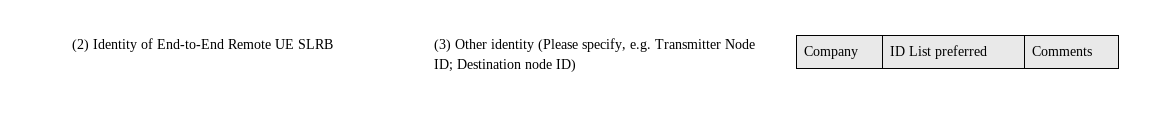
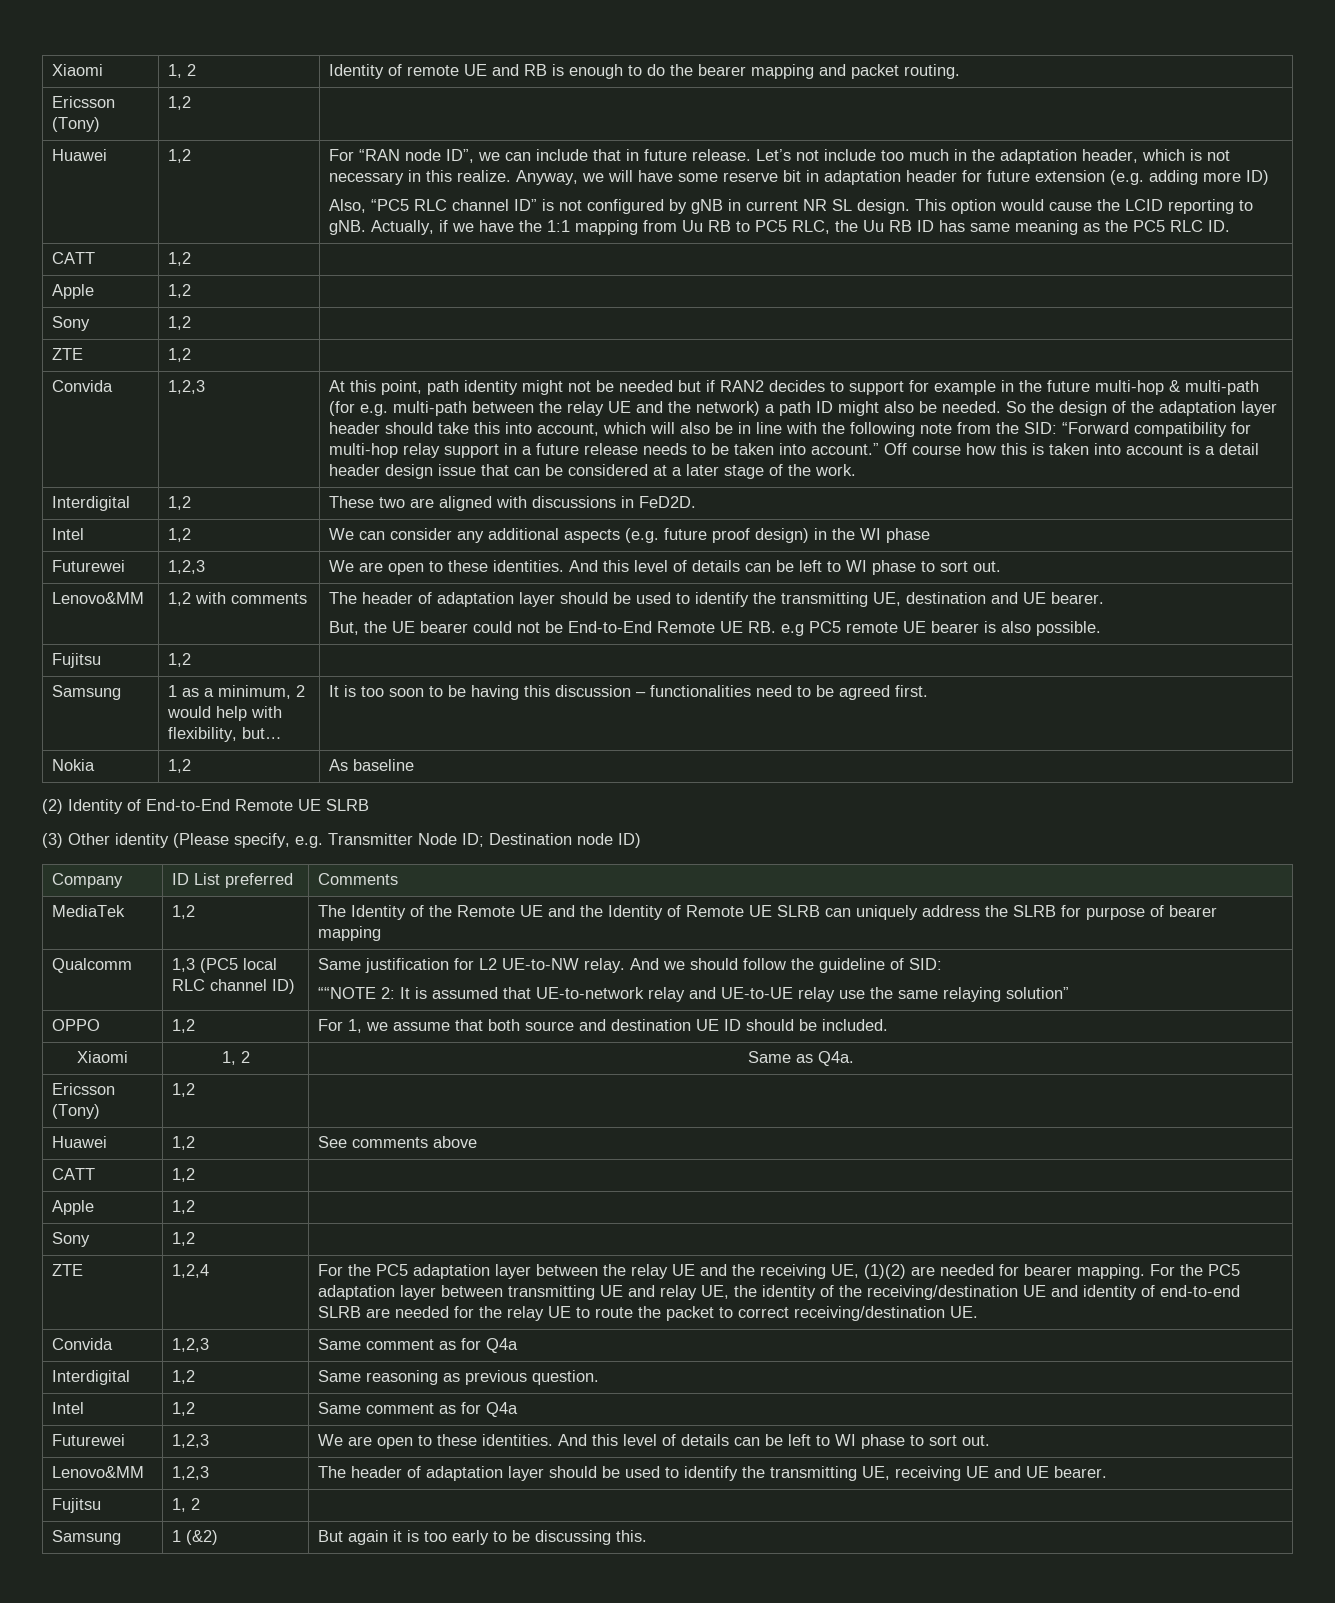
(72, 45) none -> [51,64,103,76] [167,64,196,78] [328,64,960,79] [51,96,115,108] [51,117,100,132] [167,96,191,110] [51,149,107,161] [167,149,191,163] [328,149,1230,164] [328,170,1269,185] [328,199,1253,214] [328,220,1230,235] [51,252,95,264] [167,252,191,266] [51,284,94,299] [167,284,191,298] [51,316,90,331] [167,316,191,330] [51,348,83,360] [167,348,191,362] [51,380,113,392] [167,380,205,394] [328,380,1259,395] [328,401,1277,416] [328,422,1251,437] [328,443,1259,458] [328,464,856,479] [51,496,130,511] [167,496,191,510] [328,496,696,511] [51,528,84,540] [167,528,191,542] [328,528,930,543] [51,560,125,572] [167,560,205,574] [328,560,1001,575] [51,592,144,604] [167,592,307,606] [328,592,1104,607] [328,621,1101,636] [51,653,101,668] [167,653,191,667] [51,685,121,700] [167,685,305,699] [166,706,282,721] [167,727,282,742] [328,685,928,700] [51,759,95,771] [167,759,191,773] [328,759,414,771] Xiaomi | 1, 2 | Identity of remote UE and RB is enough to do the bearer mapping and packet routing. // Ericsson (Tony) | 1,2 | // Huawei | 1,2 | For “RAN node ID”, we can include that in future release. Let’s not include too much in the adaptation header, which is not necessary in this realize. Anyway, we will have some reserve bit in adaptation header for future extension (e.g. adding more ID) // Also, “PC5 RLC channel ID” is not configured by gNB in current NR SL design. This option would cause the LCID reporting to gNB. Actually, if we have the 1:1 mapping from Uu RB to PC5 RLC, the Uu RB ID has same meaning as the PC5 RLC ID. // CATT | 1,2 | // Apple | 1,2 | // Sony | 1,2 | // ZTE | 1,2 | // Convida | 1,2,3 | At this point, path identity might not be needed but if RAN2 decides to support for example in the future multi-hop & multi-path (for e.g. multi-path between the relay UE and the network) a path ID might also be needed. So the design of the adaptation layer header should take this into account, which will also be in line with the following note from the SID: “Forward compatibility for multi-hop relay support in a future release needs to be taken into account.” Off course how this is taken into account is a detail header design issue that can be considered at a later stage of the work. // Interdigital | 1,2 | These two are aligned with discussions in FeD2D. // Intel | 1,2 | We can consider any additional aspects (e.g. future proof design) in the WI phase // Futurewei | 1,2,3 | We are open to these identities. And this level of details can be left to WI phase to sort out. // Lenovo&MM | 1,2 with comments | The header of adaptation layer should be used to identify the transmitting UE, destination and UE bearer. // But, the UE bearer could not be End-to-End Remote UE RB. e.g PC5 remote UE bearer is also possible. // Fujitsu | 1,2 | // Samsung | 1 as a minimum, 2 would help with flexibility, but… | It is too soon to be having this discussion – functionalities need to be agreed first. // Nokia | 1,2 | As baseline //
(1092, 51) none -> [51,905,125,917] [171,905,195,919] [317,905,1217,920] [317,926,381,941] [51,958,132,973] [171,958,277,973] [171,979,295,994] [317,958,942,973] [317,987,1069,1002] [51,1019,100,1031] [171,1019,195,1033] [317,1019,888,1033] [77,1051,128,1063] [221,1051,250,1065] [747,1051,854,1066] [51,1083,115,1095] [51,1104,100,1119] [171,1083,195,1097] [51,1136,107,1148] [171,1136,195,1150] [317,1136,477,1148] [51,1168,95,1180] [171,1168,195,1182] [51,1200,94,1215] [171,1200,195,1214] [51,1232,90,1247] [171,1232,195,1246] [51,1264,83,1276] [171,1264,209,1278] [317,1264,1240,1279] [317,1285,1240,1300] [317,1306,978,1321] [51,1338,113,1350] [171,1338,209,1352] [317,1338,518,1353] [51,1370,130,1385] [171,1370,195,1384] [317,1370,599,1385] [51,1402,84,1414] [171,1402,195,1416] [317,1402,518,1417] [51,1434,125,1446] [171,1434,209,1448] [317,1434,990,1449] [51,1466,144,1478] [171,1466,209,1480] [317,1466,1107,1481] [51,1498,101,1513] [171,1498,200,1512] [51,1530,121,1545] [171,1530,218,1545] [317,1530,647,1545] // MediaTek | 1,2 | The Identity of the Remote UE and the Identity of Remote UE SLRB can uniquely address the SLRB for purpose of bearer mapping // Qualcomm | 1,3 (PC5 local RLC channel ID) | Same justification for L2 UE-to-NW relay. And we should follow the guideline of SID: // ““NOTE 2: It is assumed that UE-to-network relay and UE-to-UE relay use the same relaying solution” // OPPO | 1,2 | For 1, we assume that both source and destination UE ID should be included. // Xiaomi | 1, 2 | Same as Q4a. // Ericsson (Tony) | 1,2 | // Huawei | 1,2 | See comments above // CATT | 1,2 | // Apple | 1,2 | // Sony | 1,2 | // ZTE | 1,2,4 | For the PC5 adaptation layer between the relay UE and the receiving UE, (1)(2) are needed for bearer mapping. For the PC5 adaptation layer between transmitting UE and relay UE, the identity of the receiving/destination UE and identity of end-to-end SLRB are needed for the relay UE to route the packet to correct receiving/destination UE. // Convida | 1,2,3 | Same comment as for Q4a // Interdigital | 1,2 | Same reasoning as previous question. // Intel | 1,2 | Same comment as for Q4a // Futurewei | 1,2,3 | We are open to these identities. And this level of details can be left to WI phase to sort out. // Lenovo&MM | 1,2,3 | The header of adaptation layer should be used to identify the transmitting UE, receiving UE and UE bearer. // Fujitsu | 1, 2 | // Samsung | 1 (&2) | But again it is too early to be discussing this.

